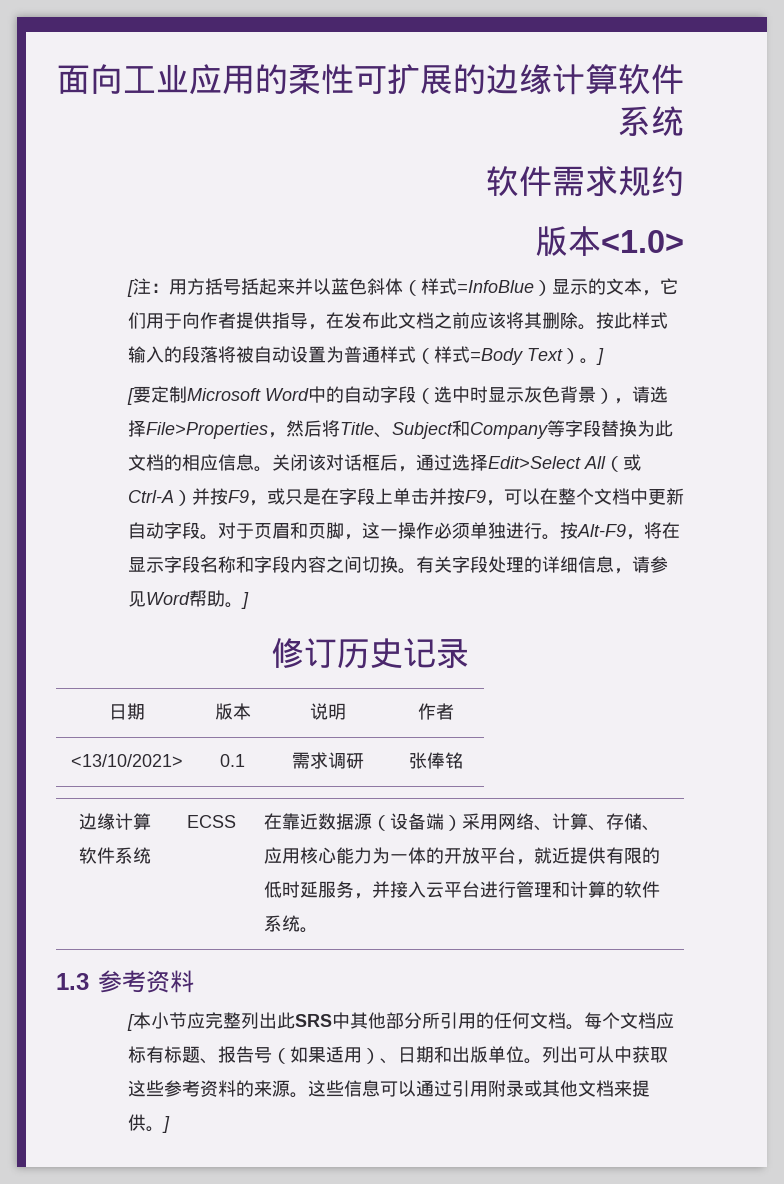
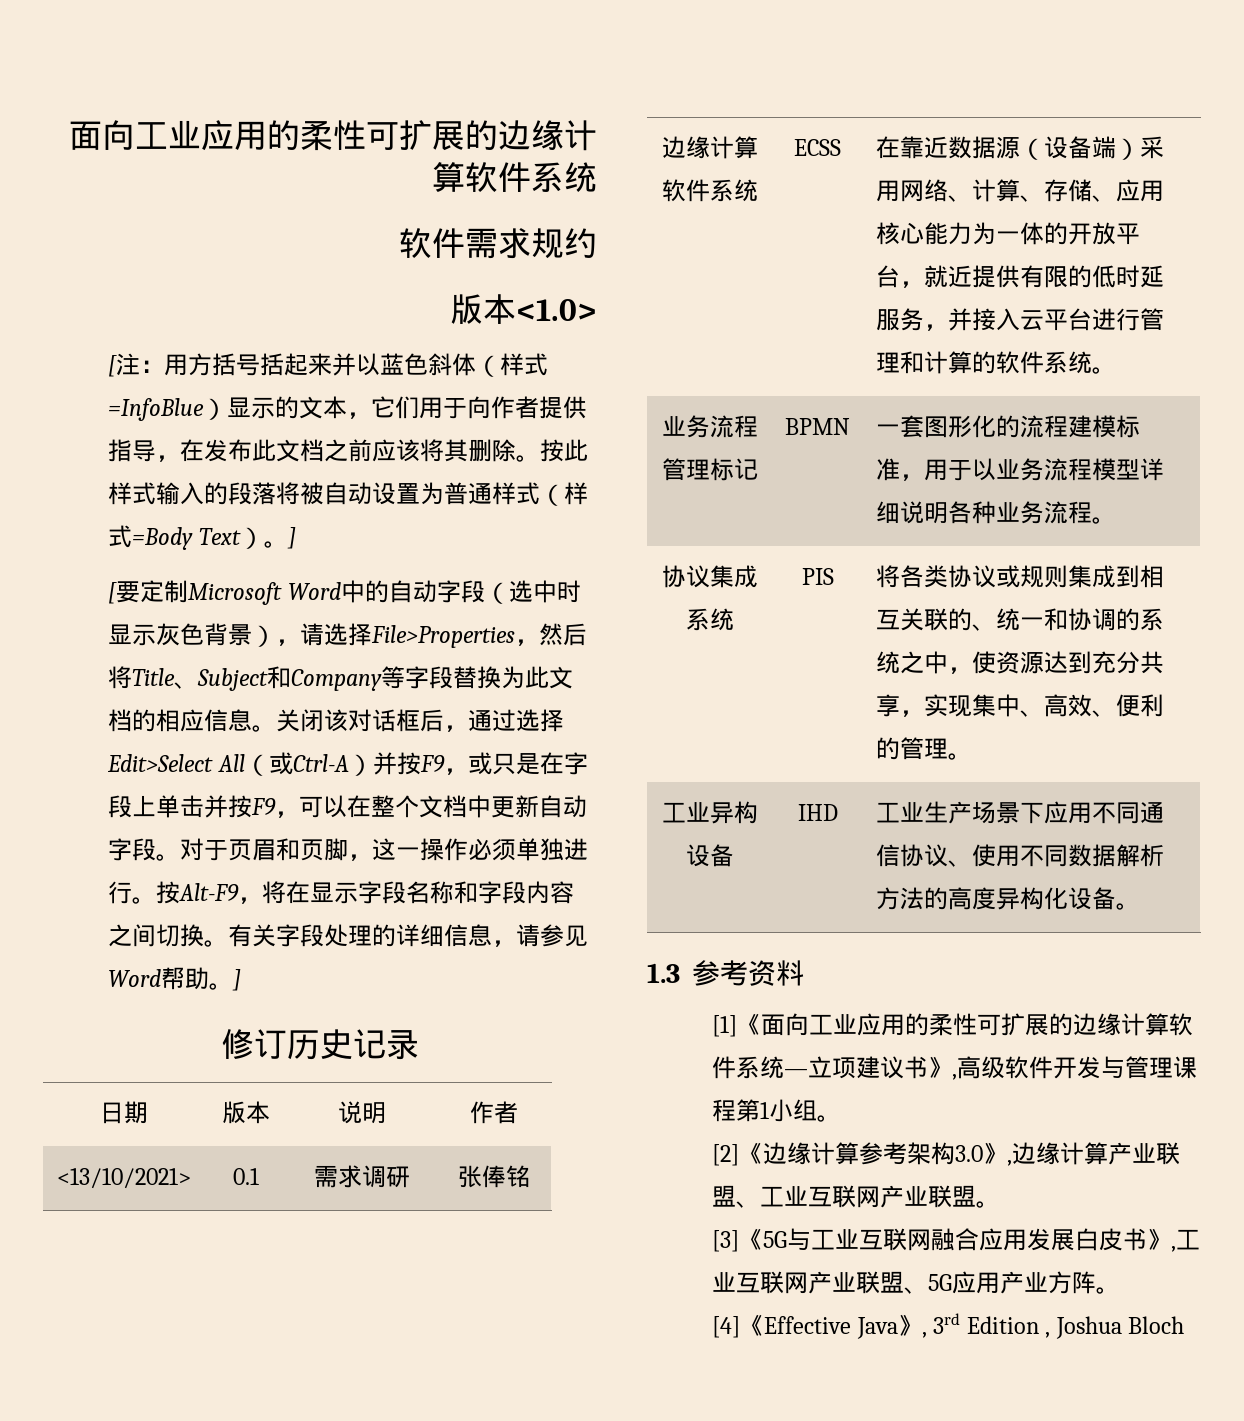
[56,970,194,993] [126,1012,674,1031] [127,1046,668,1064] [127,1080,650,1098] [127,1114,170,1133] // 1.3参考资料 // [本小节应完整列出此SRS中其他部分所引用的任何文档。每个文档应标有标题、报告号（如果适用）、日期和出版单位。列出可从中获取这些参考资料的来源。这些信息可以通过引用附录或其他文档来提供。] -> [661,415,758,438] [661,458,758,481] [785,418,850,435] [876,415,1141,438] [876,458,1165,481] [876,501,1117,524] [661,565,758,588] [685,608,734,631] [801,568,834,585] [876,565,1165,588] [876,608,1165,631] [876,651,1165,674] [876,694,1165,717] [876,737,973,760] [661,801,758,824] [685,844,734,867] [797,804,838,821] [876,801,1165,824] [876,844,1165,867] [876,887,1141,910] [647,960,804,986] [712,1013,1194,1037] [712,1056,1198,1080] [712,1099,842,1122] [712,1142,1181,1166] [712,1185,1001,1208] [712,1228,1201,1252] [712,1271,1121,1294] [712,1313,1185,1339] // 业务流程管理标记 | BPMN | 一套图形化的流程建模标准，用于以业务流程模型详细说明各种业务流程。 // 协议集成系统 | PIS | 将各类协议或规则集成到相互关联的、统一和协调的系统之中，使资源达到充分共享，实现集中、高效、便利的管理。 // 工业异构设备 | IHD | 工业生产场景下应用不同通信协议、使用不同数据解析方法的高度异构化设备。 // 1.3参考资料 // [1]《面向工业应用的柔性可扩展的边缘计算软件系统—立项建议书》,高级软件开发与管理课程第1小组。 // [2]《边缘计算参考架构3.0》,边缘计算产业联盟、工业互联网产业联盟。 // [3]《5G与工业互联网融合应用发展白皮书》,工业互联网产业联盟、5G应用产业方阵。 // [4]《Effective Java》, 3rd Edition , Joshua Bloch

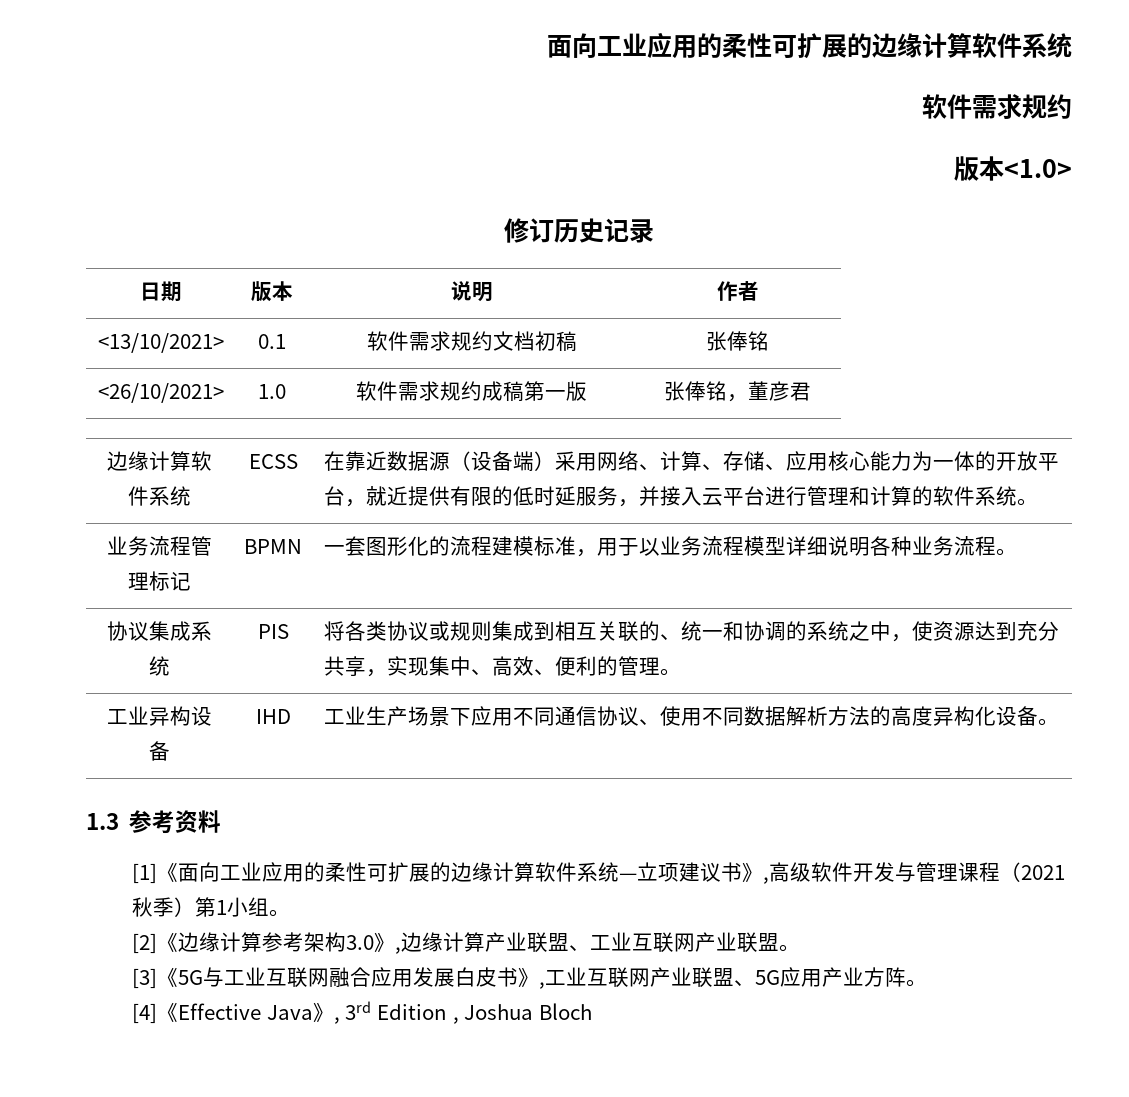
[108,353,549,377] [108,396,588,421] [108,439,589,462] [108,482,589,506] [108,525,296,550] [108,580,581,605] [108,623,588,648] [108,666,574,691] [108,709,565,732] [107,752,588,776] [108,795,588,818] [108,838,589,861] [108,881,575,904] [108,924,589,947] [108,967,242,991] // [注：用方括号括起来并以蓝色斜体（样式=InfoBlue）显示的文本，它们用于向作者提供指导，在发布此文档之前应该将其删除。按此样式输入的段落将被自动设置为普通样式（样式=Body Text）。] // [要定制Microsoft Word中的自动字段（选中时显示灰色背景），请选择File>Properties，然后将Title、Subject和Company等字段替换为此文档的相应信息。关闭该对话框后，通过选择Edit>Select All（或Ctrl-A）并按F9，或只是在字段上单击并按F9，可以在整个文档中更新自动字段。对于页眉和页脚，这一操作必须单独进行。按Alt-F9，将在显示字段名称和字段内容之间切换。有关字段处理的详细信息，请参见Word帮助。] -> (1072, 168) none
[313,1165,410,1188] [457,1165,530,1188] 需求调研 | 张俸铭 -> [366,331,577,352] [706,331,769,351] [98,383,224,403] [258,384,286,399] [356,381,587,402] [664,381,811,402] 软件需求规约文档初稿 | 张俸铭 // <26/10/2021> | 1.0 | 软件需求规约成稿第一版 | 张俸铭，董彦君
(737, 1110) none -> [1000,862,1066,882] [132,897,196,917] （2021秋季）

